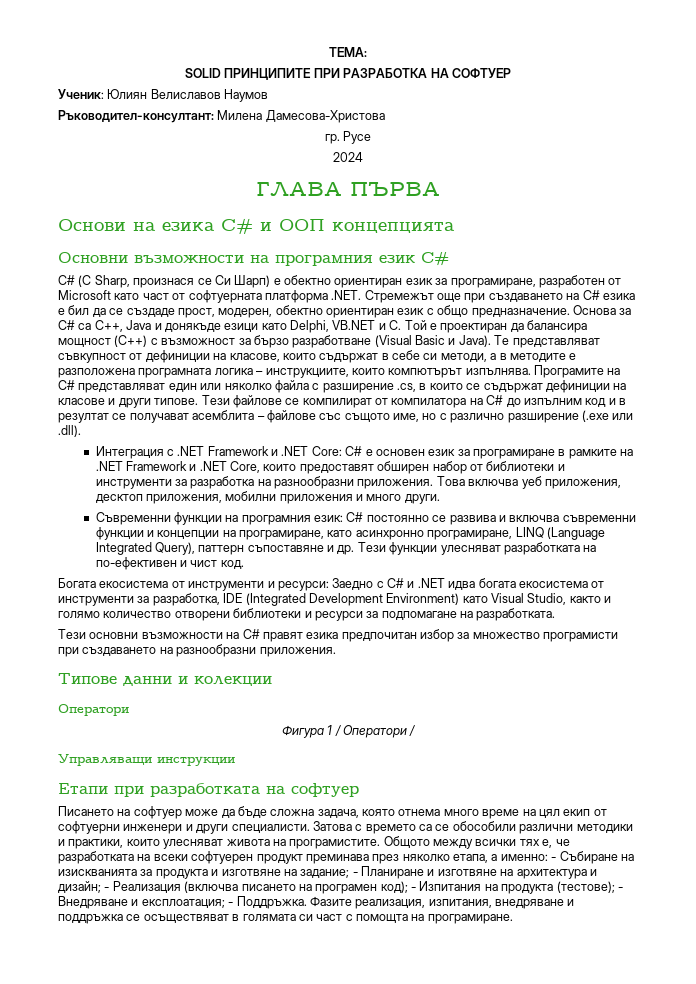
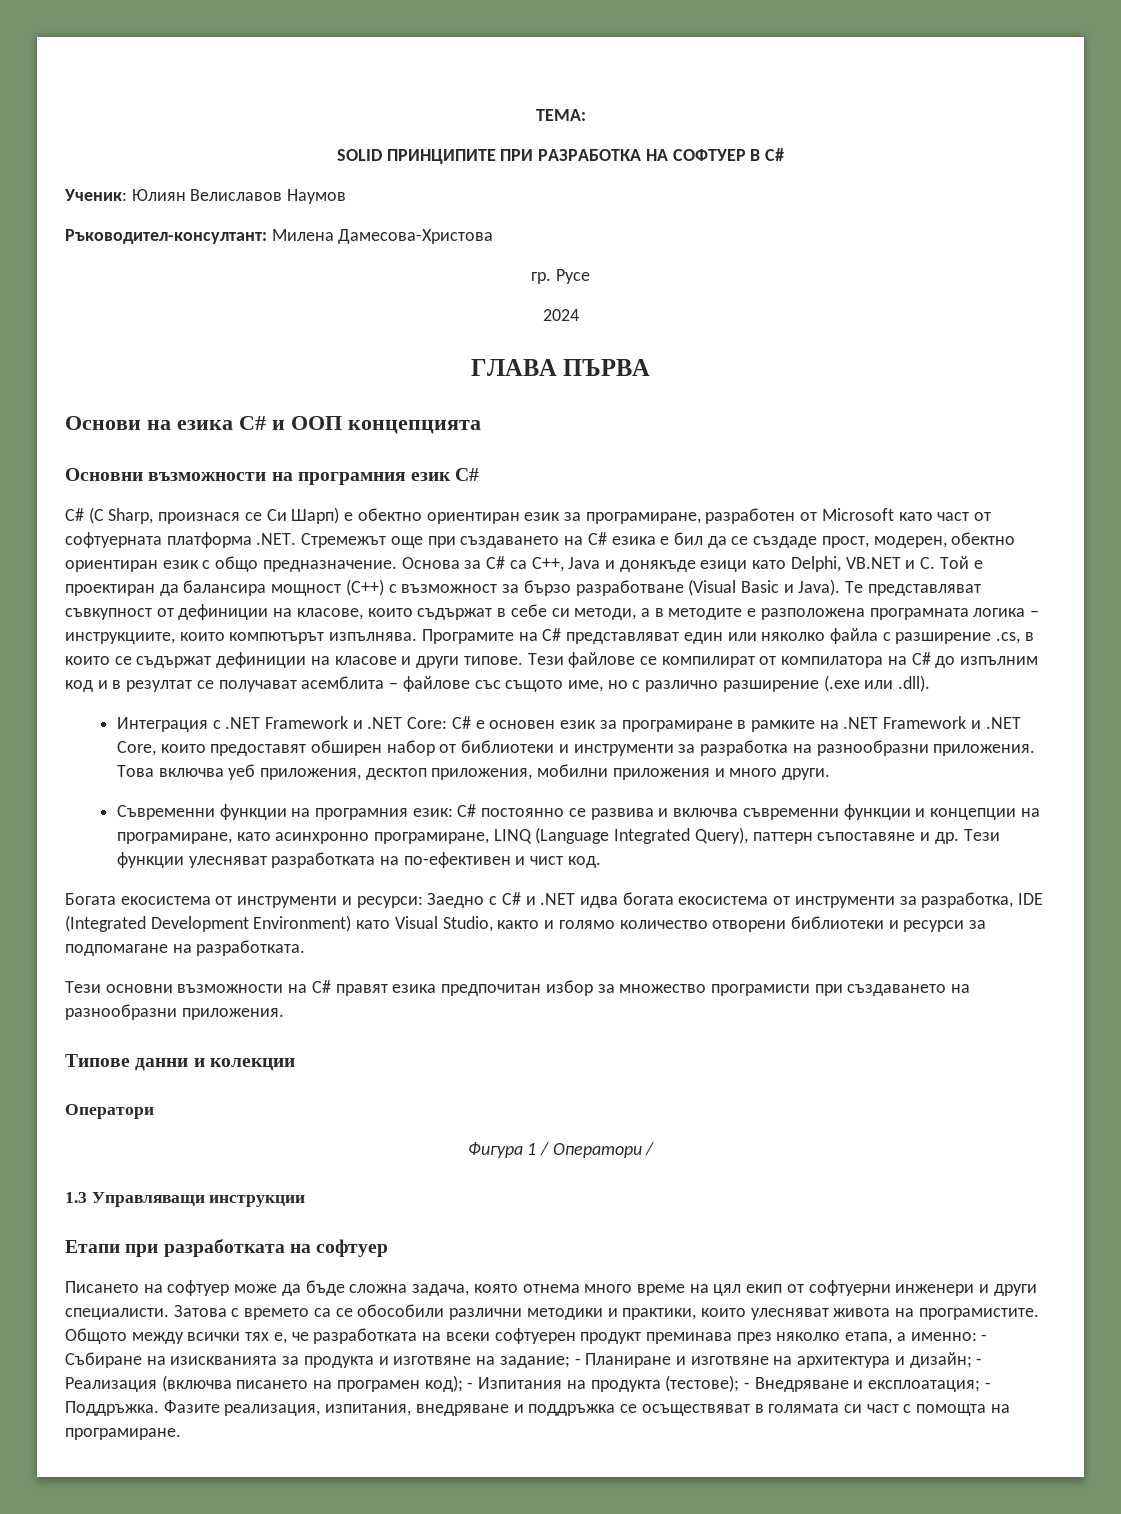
(511, 73) none -> [750,148,785,161] В C#
(417, 730) none -> [65,1192,87,1203] 1.3

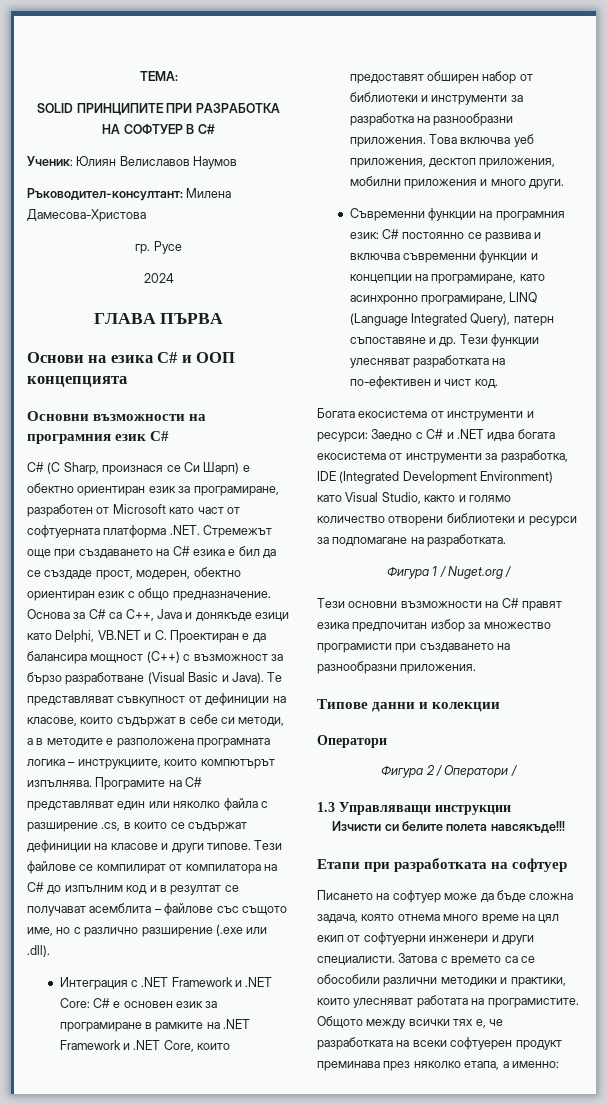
[939,556,983,569] [65,584,155,596] Той е проектиран -> [169,630,250,643] Проектиран е
[752,832,813,844] паттерн -> [513,316,554,326] патерн
(306, 948) none -> [386,566,513,579] // Фигура 1 / Nuget.org /
[527,1143,537,1155] 1 -> [425,765,435,775] 2
(306, 1201) none -> [332,821,565,833] // Изчисти си белите полета навсякъде!!!
[833,1308,891,1317] живота -> [416,995,468,1008] работата
[981,1334,988,1341] [65,1352,983,1368] [65,1375,991,1392] [65,1400,1010,1416] [65,1428,181,1440] - Събиране на изискванията за продукта и изготвяне на задание; - Планиране и изготвяне на архитектура и дизайн; - Реализация (включва писането на програмен код); - Изпитания на продукта (тестове); - Внедряване и експлоатация; - Поддръжка. Фазите реализация, изпитания, внедряване и поддръжка се осъществяват в голямата си част с помощта на програмиране. -> (559, 1064) none

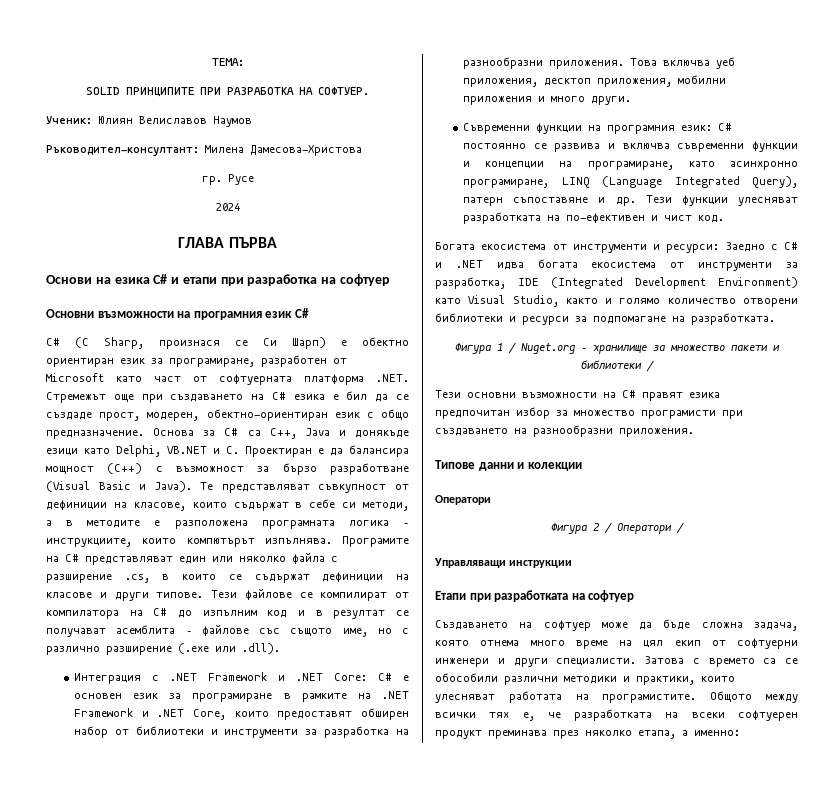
[123,124,215,134] СОФТУЕР В C# -> [318,87,369,95] СОФТУЕР.
[196,352,236,363] [27,376,127,387] ООП концепцията -> [182,274,391,286] етапи при разработка на софтуер
[193,567,241,577] [27,591,95,601] обектно ориентиран -> [206,409,328,421] обектно-ориентиран
(503, 572) none -> [580,345,780,354] [580,360,642,370] – хранилище за множество пакети и библиотеки
[317,802,335,812] 1.3 -> (684, 528) none
[332,821,565,833] // Изчисти си белите полета навсякъде!!! -> (573, 564) none
[317,890,373,900] Писането -> [435,620,508,630] Създаването

